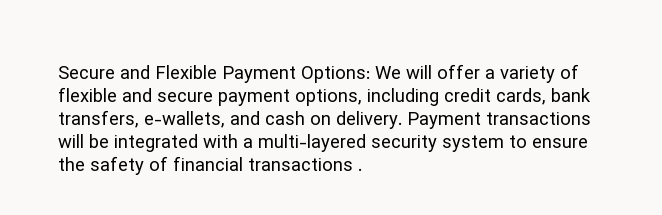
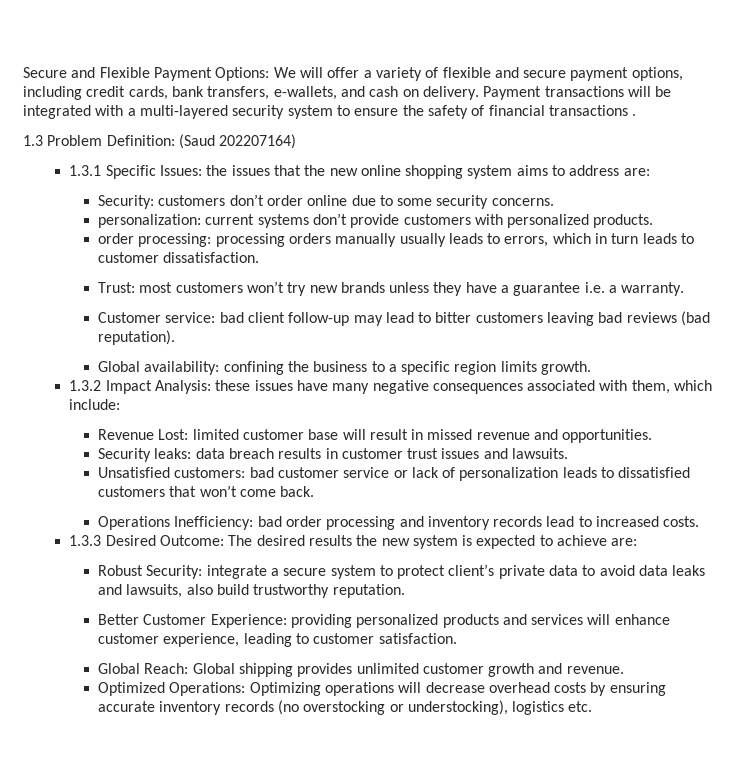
(362, 169) none -> [23,134,297,149] [69,165,650,179] [97,194,554,209] [97,213,654,228] [97,233,695,247] [97,252,260,263] [97,281,685,296] [97,311,711,326] [97,330,175,345] [97,361,592,375] [69,380,713,394] [69,399,121,410] [97,429,653,443] [97,448,569,462] [97,467,691,481] [97,485,315,497] [97,516,700,530] [69,535,638,549] [97,564,706,579] [97,584,405,598] [97,614,670,628] [97,633,457,647] [97,663,624,677] [97,682,666,696] [97,700,593,715] // 1.3 Problem Definition: (Saud 202207164) // 1.3.1 Specific Issues: the issues that the new online shopping system aims to address are: // Security: customers don’t order online due to some security concerns. // personalization: current systems don’t provide customers with personalized products. // order processing: processing orders manually usually leads to errors, which in turn leads to customer dissatisfaction. // Trust: most customers won’t try new brands unless they have a guarantee i.e. a warranty. // Customer service: bad client follow-up may lead to bitter customers leaving bad reviews (bad reputation). // Global availability: confining the business to a specific region limits growth. // 1.3.2 Impact Analysis: these issues have many negative consequences associated with them, which include: // Revenue Lost: limited customer base will result in missed revenue and opportunities. // Security leaks: data breach results in customer trust issues and lawsuits. // Unsatisfied customers: bad customer service or lack of personalization leads to dissatisfied customers that won’t come back. // Operations Inefficiency: bad order processing and inventory records lead to increased costs. // 1.3.3 Desired Outcome: The desired results the new system is expected to achieve are: // Robust Security: integrate a secure system to protect client’s private data to avoid data leaks and lawsuits, also build trustworthy reputation. // Better Customer Experience: providing personalized products and services will enhance customer experience, leading to customer satisfaction. // Global Reach: Global shipping provides unlimited customer growth and revenue. // Optimized Operations: Optimizing operations will decrease overhead costs by ensuring accurate inventory records (no overstocking or understocking), logistics etc.

